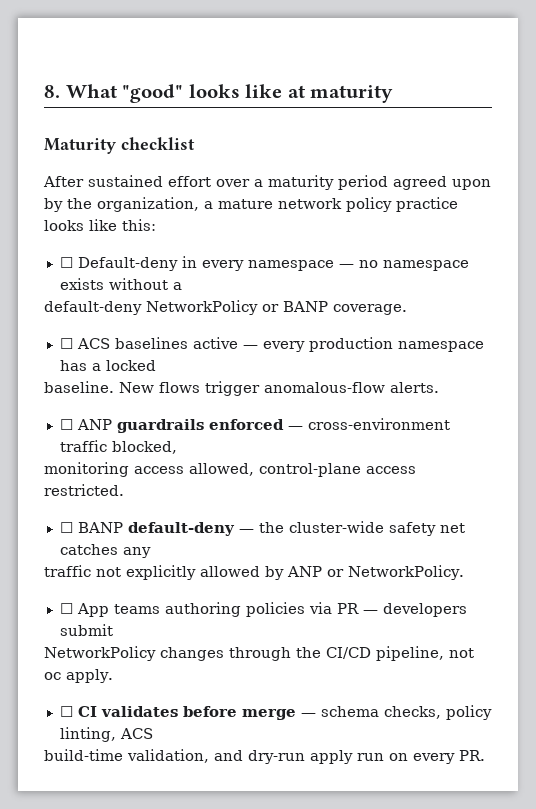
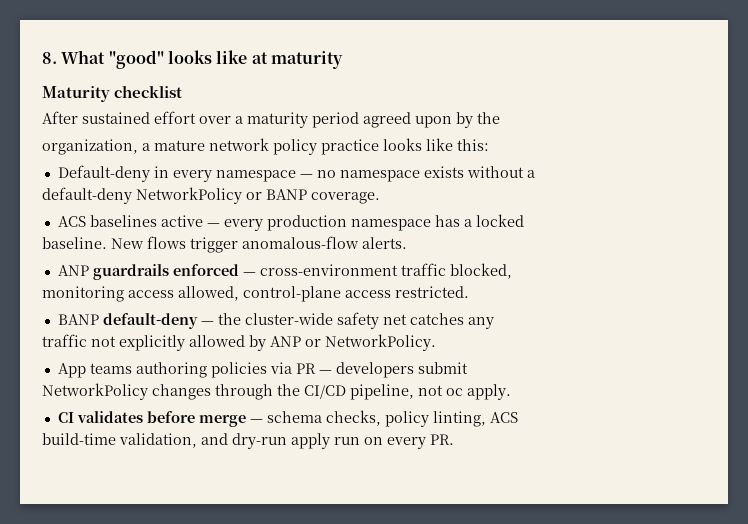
(92, 203) none -> (500, 118) //
[59,257,73,268] ☐ -> (489, 145) none
[59,338,73,349] ☐ -> (380, 198) none
[59,419,73,430] ☐ -> (407, 243) none
[59,522,73,533] ☐ -> (469, 292) none
[59,603,73,614] ☐ -> (436, 342) none
[59,706,73,717] ☐ -> (511, 392) none

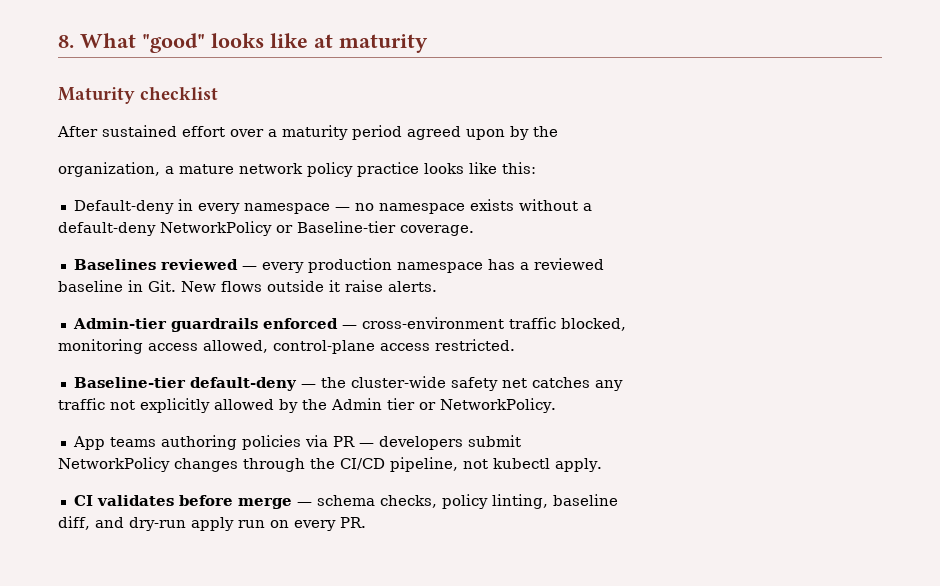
[266,189,307,200] BANP -> [297,221,396,233] Baseline-tier
[57,215,203,227] ACS baselines active -> [73,259,238,270] Baselines reviewed
[475,214,524,227] [42,236,359,253] locked // baseline. New flows trigger anomalous-flow -> [533,258,604,270] [58,280,383,292] reviewed // baseline in Git. New flows outside it raise
[57,265,89,276] ANP -> [72,318,167,329] Admin-tier
[57,314,99,325] BANP -> [73,377,186,388] Baseline-tier
[270,336,301,347] ANP -> [302,398,415,410] the Admin tier
[446,388,463,396] oc -> [493,458,550,469] kubectl
[489,412,518,423] [42,433,197,448] ACS // build-time validation, -> [552,494,618,506] [58,516,90,530] baseline // diff,

